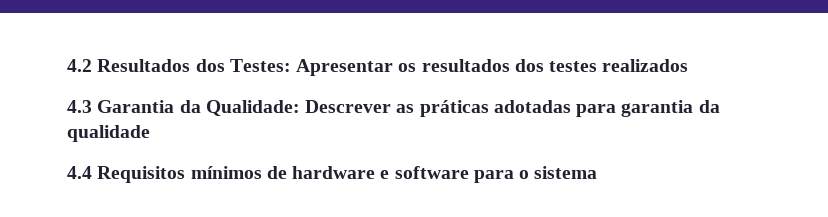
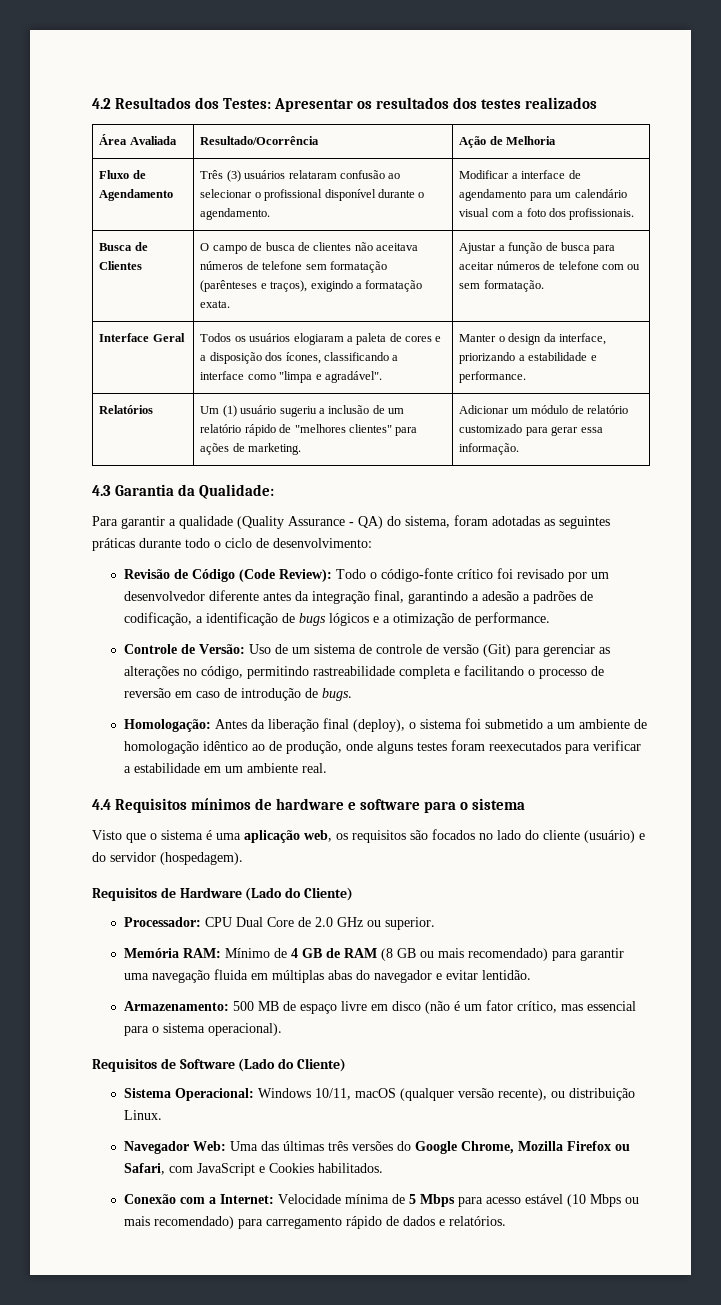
[67,100,720,117] [67,125,150,142] // 4.3 Garantia da Qualidade: Descrever as práticas adotadas para garantia da qualidade -> [99,134,177,145] [200,136,320,145] [459,136,557,148] [99,170,146,179] [99,189,174,201] [200,170,401,182] [200,189,425,201] [200,208,271,220] [459,170,581,179] [459,189,627,201] [459,208,635,220] [99,242,148,251] [99,261,143,270] [200,242,419,254] [200,261,387,273] [200,280,423,292] [200,300,231,308] [459,242,616,254] [459,261,641,270] [459,280,544,292] [99,333,185,342] [200,333,442,345] [200,352,399,364] [200,371,382,383] [459,333,606,345] [459,352,597,364] [459,371,527,383] [99,405,154,414] [200,405,405,417] [200,424,418,436] [200,443,302,455] [459,405,628,414] [459,424,603,436] [459,443,520,455] [92,484,275,499] [92,515,610,529] [92,538,372,551] [123,568,609,582] [123,590,593,604] [123,612,550,626] [123,644,610,657] [123,665,604,679] [123,688,352,701] [123,718,647,732] [123,740,641,754] [123,763,327,773] // Área Avaliada | Resultado/Ocorrência | Ação de Melhoria // Fluxo de Agendamento | Três (3) usuários relataram confusão ao selecionar o profissional disponível durante o agendamento. | Modificar a interface de agendamento para um calendário visual com a foto dos profissionais. // Busca de Clientes | O campo de busca de clientes não aceitava números de telefone sem formatação (parênteses e traços), exigindo a formatação exata. | Ajustar a função de busca para aceitar números de telefone com ou sem formatação. // Interface Geral | Todos os usuários elogiaram a paleta de cores e a disposição dos ícones, classificando a interface como "limpa e agradável". | Manter o design da interface, priorizando a estabilidade e performance. // Relatórios | Um (1) usuário sugeriu a inclusão de um relatório rápido de "melhores clientes" para ações de marketing. | Adicionar um módulo de relatório customizado para gerar essa informação. // 4.3 Garantia da Qualidade: // Para garantir a qualidade (Quality Assurance - QA) do sistema, foram adotadas as seguintes práticas durante todo o ciclo de desenvolvimento: // Revisão de Código (Code Review): Todo o código-fonte crítico foi revisado por um desenvolvedor diferente antes da integração final, garantindo a adesão a padrões de codificação, a identificação de bugs lógicos e a otimização de performance. // Controle de Versão: Uso de um sistema de controle de versão (Git) para gerenciar as alterações no código, permitindo rastreabilidade completa e facilitando o processo de reversão em caso de introdução de bugs. // Homologação: Antes da liberação final (deploy), o sistema foi submetido a um ambiente de homologação idêntico ao de produção, onde alguns testes foram reexecutados para verificar a estabilidade em um ambiente real.
(598, 172) none -> [92,829,645,843] [92,852,243,865] [92,887,353,901] [123,917,435,930] [123,948,624,961] [123,969,531,983] [123,1000,636,1014] [123,1023,282,1036] [92,1058,346,1072] [123,1088,635,1101] [123,1110,162,1120] [123,1141,630,1154] [123,1163,383,1176] [123,1194,639,1207] [123,1216,506,1229] // Visto que o sistema é uma aplicação web, os requisitos são focados no lado do cliente (usuário) e do servidor (hospedagem). // Requisitos de Hardware (Lado do Cliente) // Processador: CPU Dual Core de 2.0 GHz ou superior. // Memória RAM: Mínimo de 4 GB de RAM (8 GB ou mais recomendado) para garantir uma navegação fluida em múltiplas abas do navegador e evitar lentidão. // Armazenamento: 500 MB de espaço livre em disco (não é um fator crítico, mas essencial para o sistema operacional). // Requisitos de Software (Lado do Cliente) // Sistema Operacional: Windows 10/11, macOS (qualquer versão recente), ou distribuição Linux. // Navegador Web: Uma das últimas três versões do Google Chrome, Mozilla Firefox ou Safari, com JavaScript e Cookies habilitados. // Conexão com a Internet: Velocidade mínima de 5 Mbps para acesso estável (10 Mbps ou mais recomendado) para carregamento rápido de dados e relatórios.

